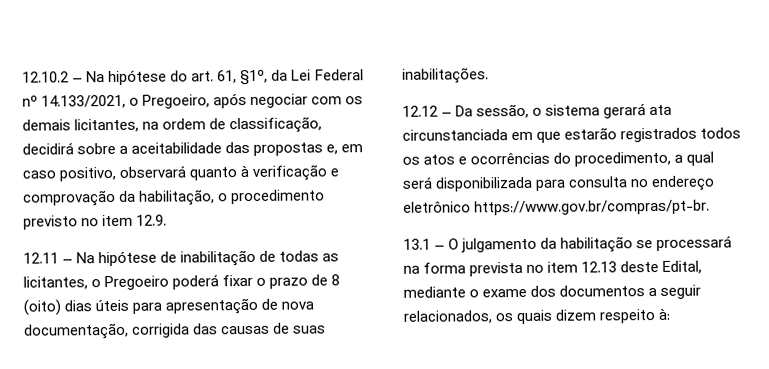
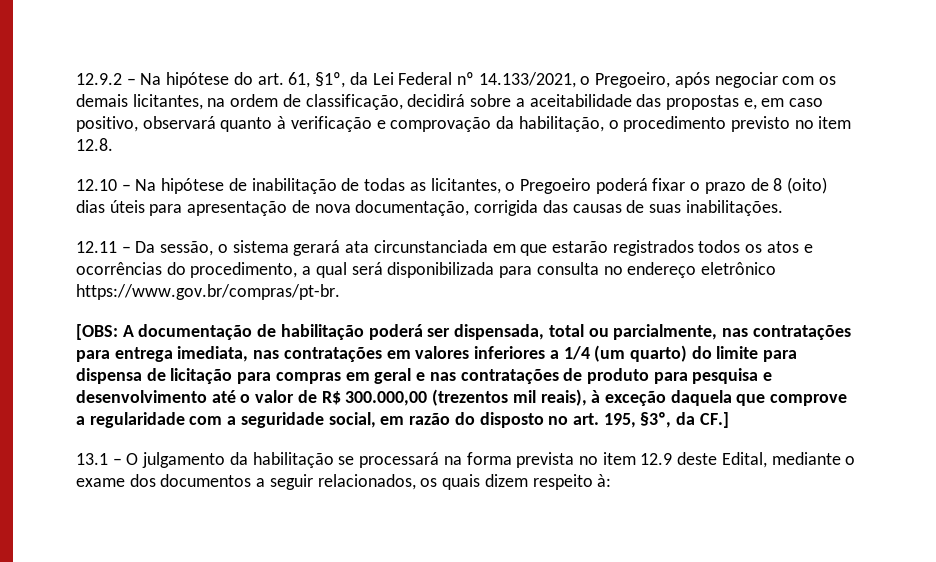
[22,71,69,83] 12.10.2 -> [76,73,122,85] 12.9.2
[136,214,168,226] [23,252,59,264] 12.9. // 12.11 -> [76,138,113,151] [76,179,117,191] 12.8. // 12.10
[402,105,438,117] 12.12 -> [76,241,117,253] 12.11
(711, 207) none -> [76,324,851,340] [76,345,798,362] [76,368,773,384] [76,389,848,406] [76,412,729,428] // [OBS: A documentação de habilitação poderá ser dispensada, total ou parcialmente, nas contratações para entrega imediata, nas contratações em valores inferiores a 1/4 (um quarto) do limite para dispensa de licitação para compras em geral e nas contratações de produto para pesquisa e desenvolvimento até o valor de R$ 300.000,00 (trezentos mil reais), à exceção daquela que comprove a regularidade com a seguridade social, em razão do disposto no art. 195, §3º, da CF.]
[581,261,618,273] 12.13 -> [640,453,673,465] 12.9

